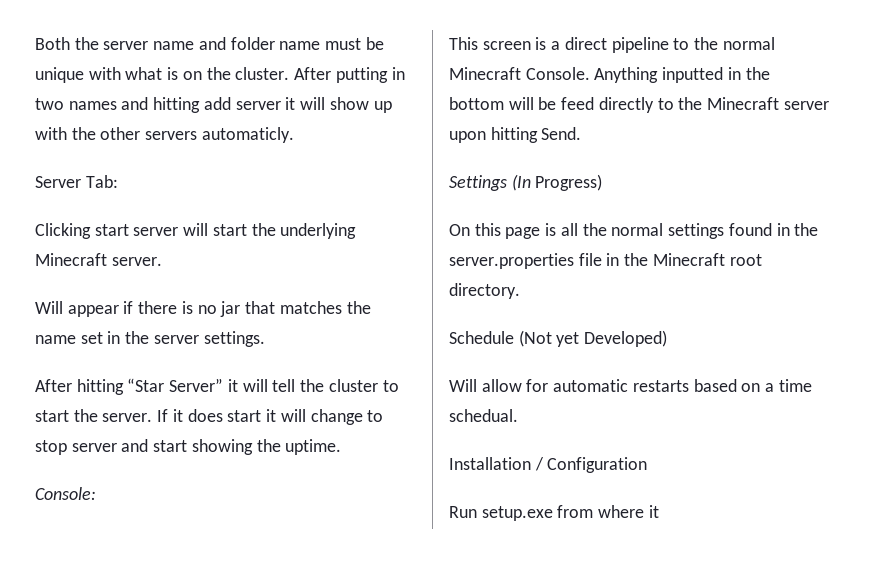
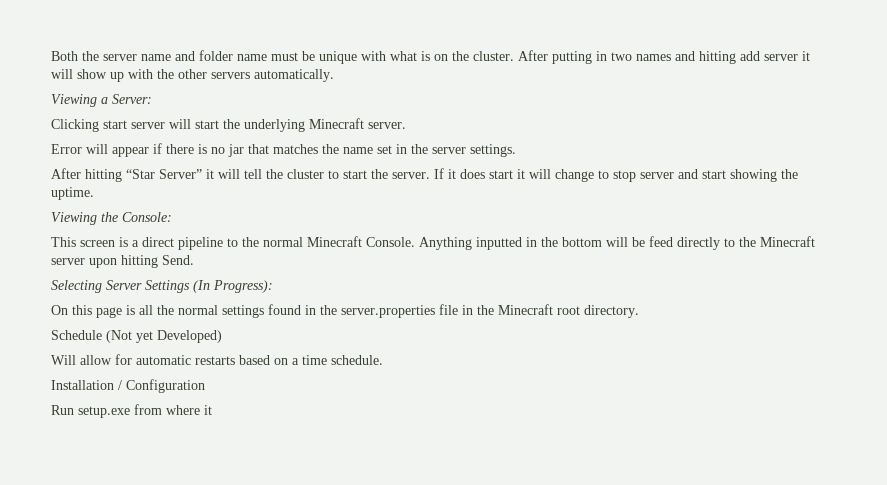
[201,127,294,143] [35,175,118,188] automaticly. // Server Tab: -> [254,69,334,82] [51,94,152,107] automatically. // Viewing a Server:
[35,301,63,314] Will -> [51,144,108,154] Error will
(342, 447) none -> [51,212,118,225] Viewing the
(582, 133) none -> [51,280,142,293] Selecting Server
[535,174,603,191] Progress) -> [213,280,273,293] Progress):
[449,409,518,422] schedual. -> [331,355,383,365] schedule.

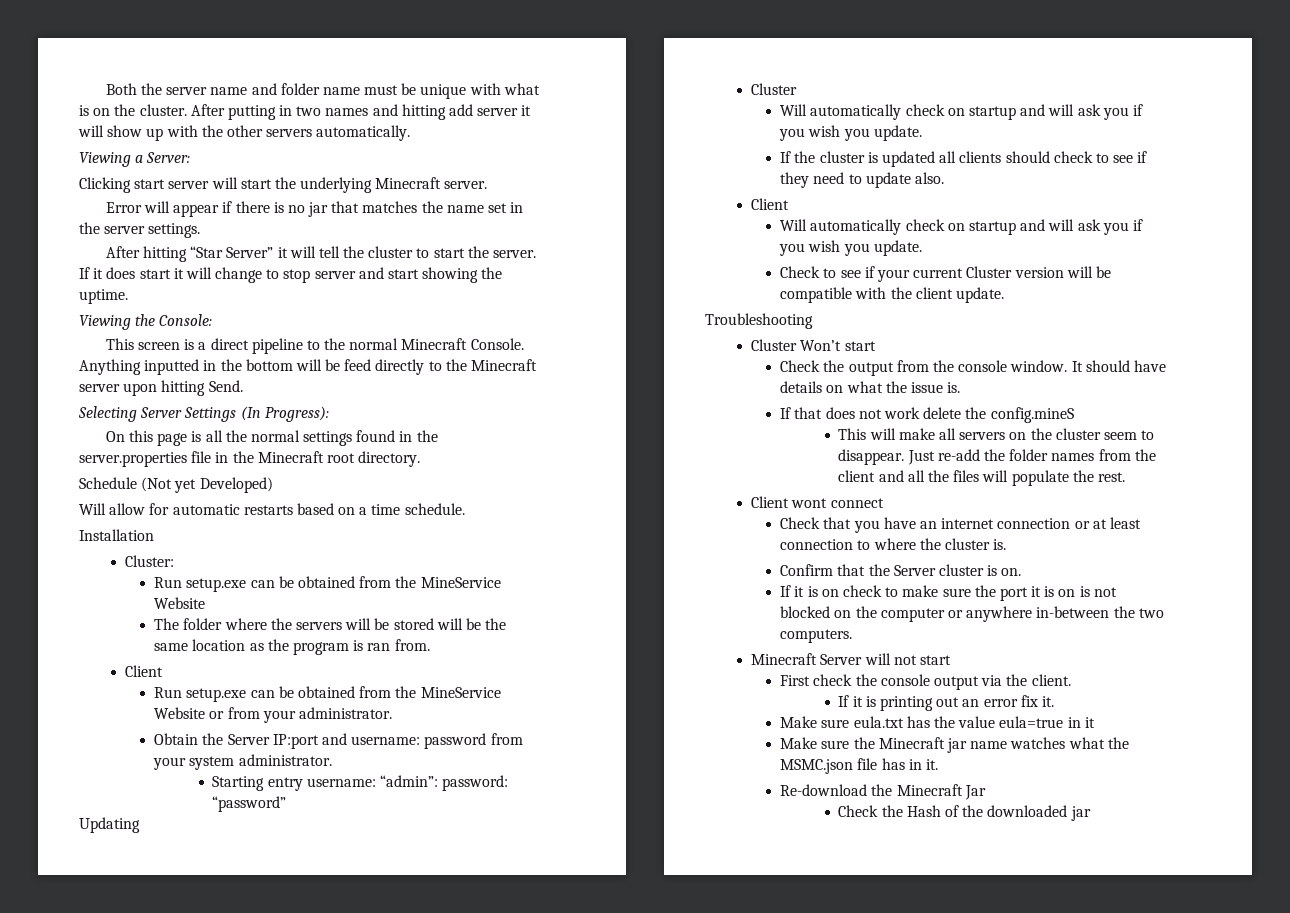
[118,379,205,393] [51,404,212,418] / Configuration // Run setup.exe from where it -> [125,555,175,567] [154,576,501,592] [154,597,206,609] [154,618,507,630] [154,639,430,655] [125,665,164,677] [154,686,501,702] [154,707,392,723] [154,733,523,749] [153,754,332,770] [212,775,509,791] [212,796,287,812] [79,817,140,833] [751,83,798,95] [780,104,1143,120] [779,125,922,141] [780,151,1148,167] [780,172,944,188] [751,198,790,210] [780,219,1143,235] [779,240,922,256] [780,266,1111,282] [780,287,1004,303] [705,313,813,329] [751,339,876,351] [780,360,1166,376] [780,381,961,393] [780,407,1074,423] [838,428,1155,440] [838,449,1156,465] [838,470,1125,486] [751,496,884,508] [780,517,1141,533] [780,538,1007,550] [780,564,1022,576] [780,585,1117,601] [780,606,1164,622] [780,629,853,643] [751,653,951,665] [780,674,1071,690] [838,695,1054,711] [780,716,1095,728] [780,737,1129,753] [780,758,938,774] [780,784,986,800] [838,805,1091,821] // Cluster: // Run setup.exe can be obtained from the MineService Website // The folder where the servers will be stored will be the same location as the program is ran from. // Client // Run setup.exe can be obtained from the MineService Website or from your administrator. // Obtain the Server IP:port and username: password from your system administrator. // Starting entry username: “admin”: password: “password” // Updating // Cluster // Will automatically check on startup and will ask you if you wish you update. // If the cluster is updated all clients should check to see if they need to update also. // Client // Will automatically check on startup and will ask you if you wish you update. // Check to see if your current Cluster version will be compatible with the client update. // Troubleshooting // Cluster Won’t start // Check the output from the console window. It should have details on what the issue is. // If that does not work delete the config.mineS // This will make all servers on the cluster seem to disappear. Just re-add the folder names from the client and all the files will populate the rest. // Client wont connect // Check that you have an internet connection or at least connection to where the cluster is. // Confirm that the Server cluster is on. // If it is on check to make sure the port it is on is not blocked on the computer or anywhere in-between the two computers. // Minecraft Server will not start // First check the console output via the client. // If it is printing out an error fix it. // Make sure eula.txt has the value eula=true in it // Make sure the Minecraft jar name watches what the MSMC.json file has in it. // Re-download the Minecraft Jar // Check the Hash of the downloaded jar

